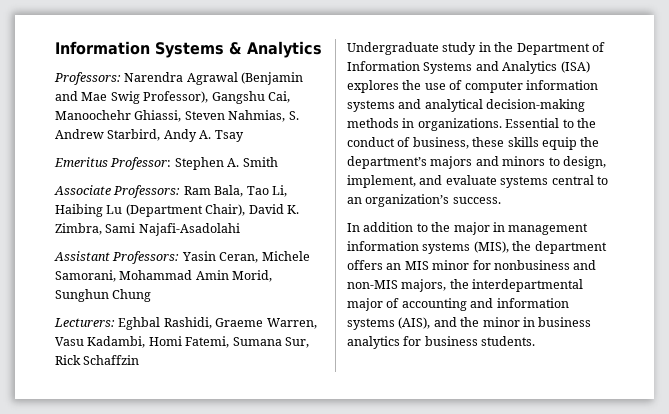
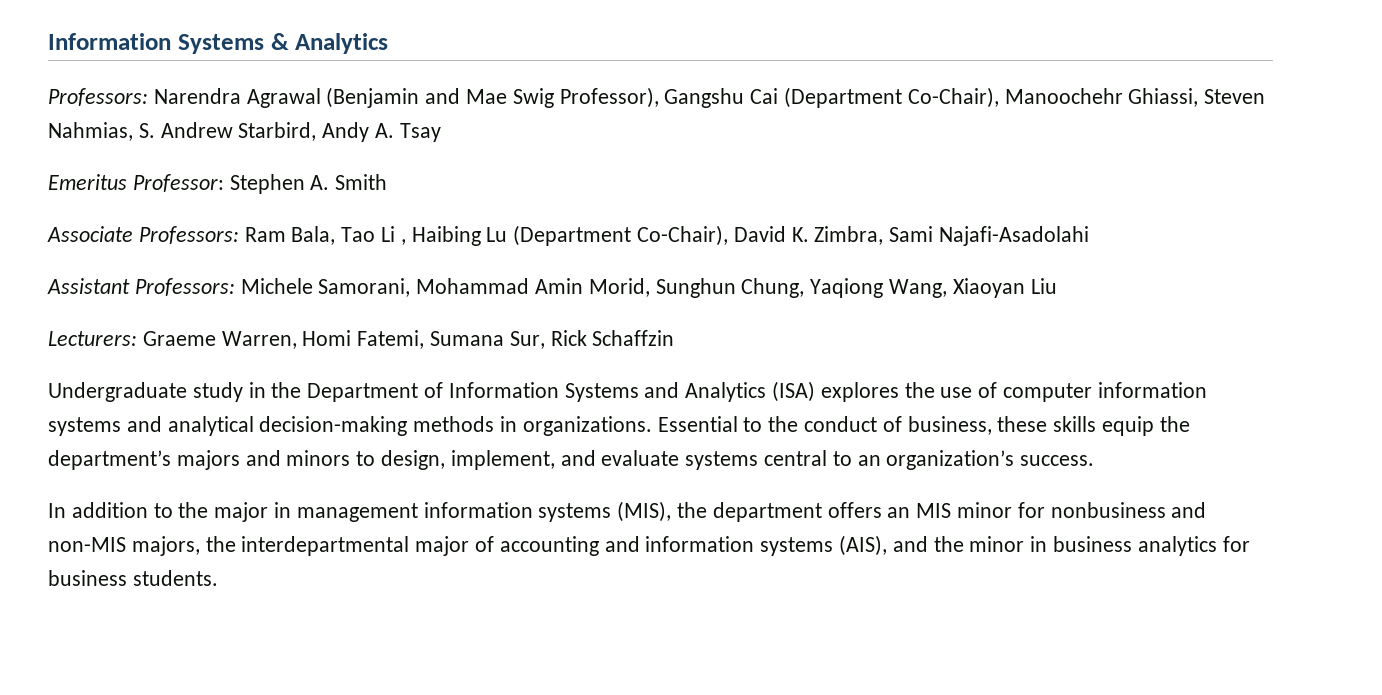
[267,91,290,103] Cai, -> [750,87,999,108] Cai (Department Co-Chair),
[271,185,287,197] Li, -> [381,226,406,245] Li ,
[205,204,246,216] Chair), -> [637,225,729,246] Co-Chair),
[181,251,259,263] Yasin Ceran, -> (235, 287) none
[112,289,152,302] [54,317,317,330] [55,336,146,348] Chung // Lecturers: Eghbal Rashidi, Graeme Warren, Vasu Kadambi, -> [741,278,1057,298] [48,331,297,349] Chung, Yaqiong Wang, Xiaoyan Liu // Lecturers: Graeme Warren,

